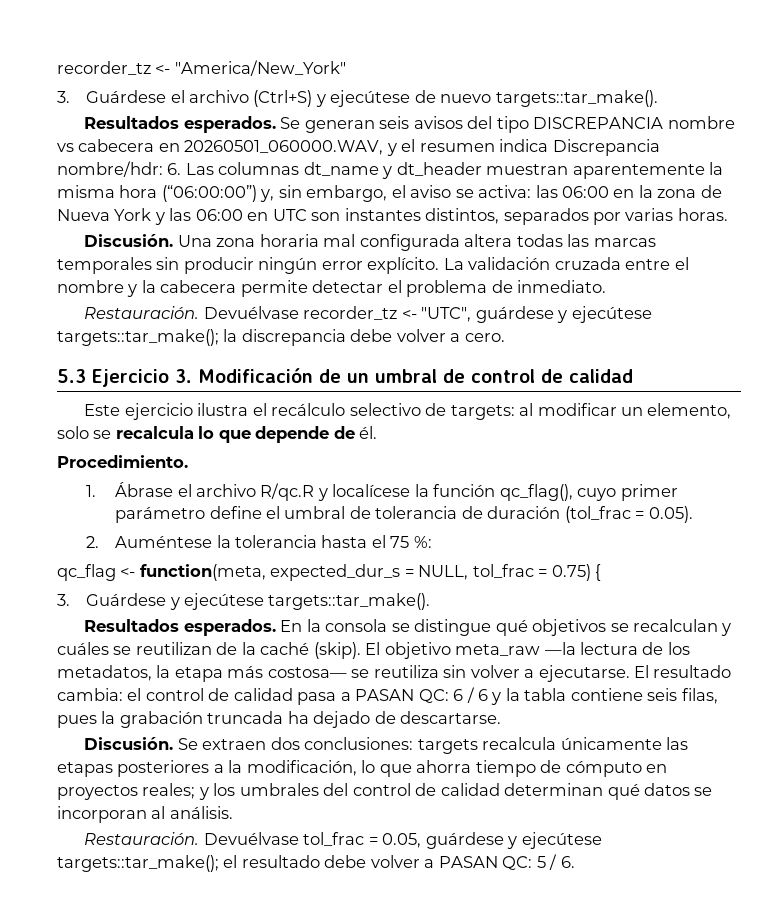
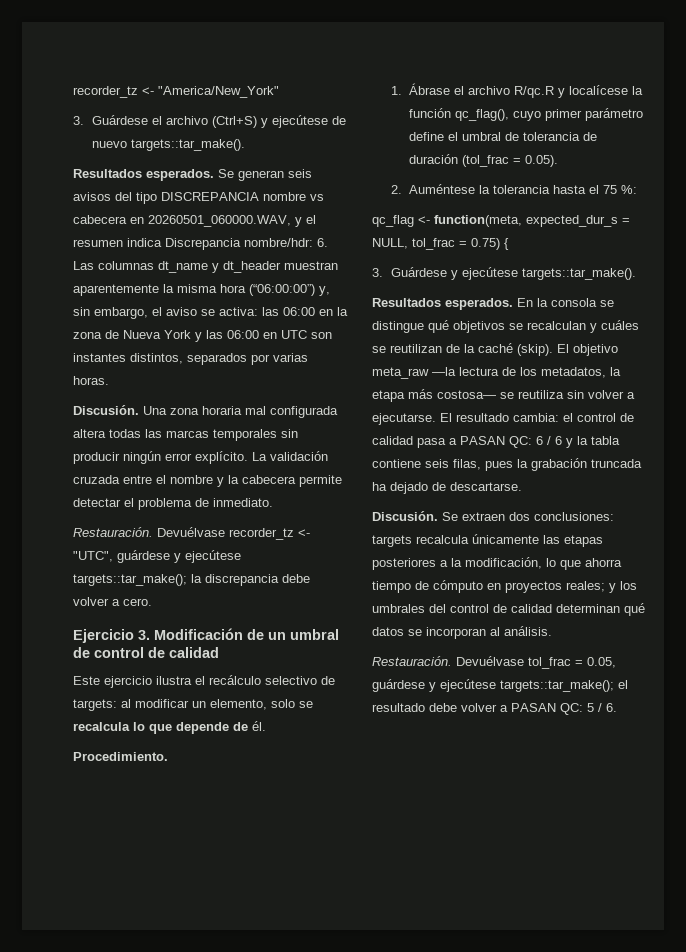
[57,369,86,383] 5.3 -> (152, 602) none

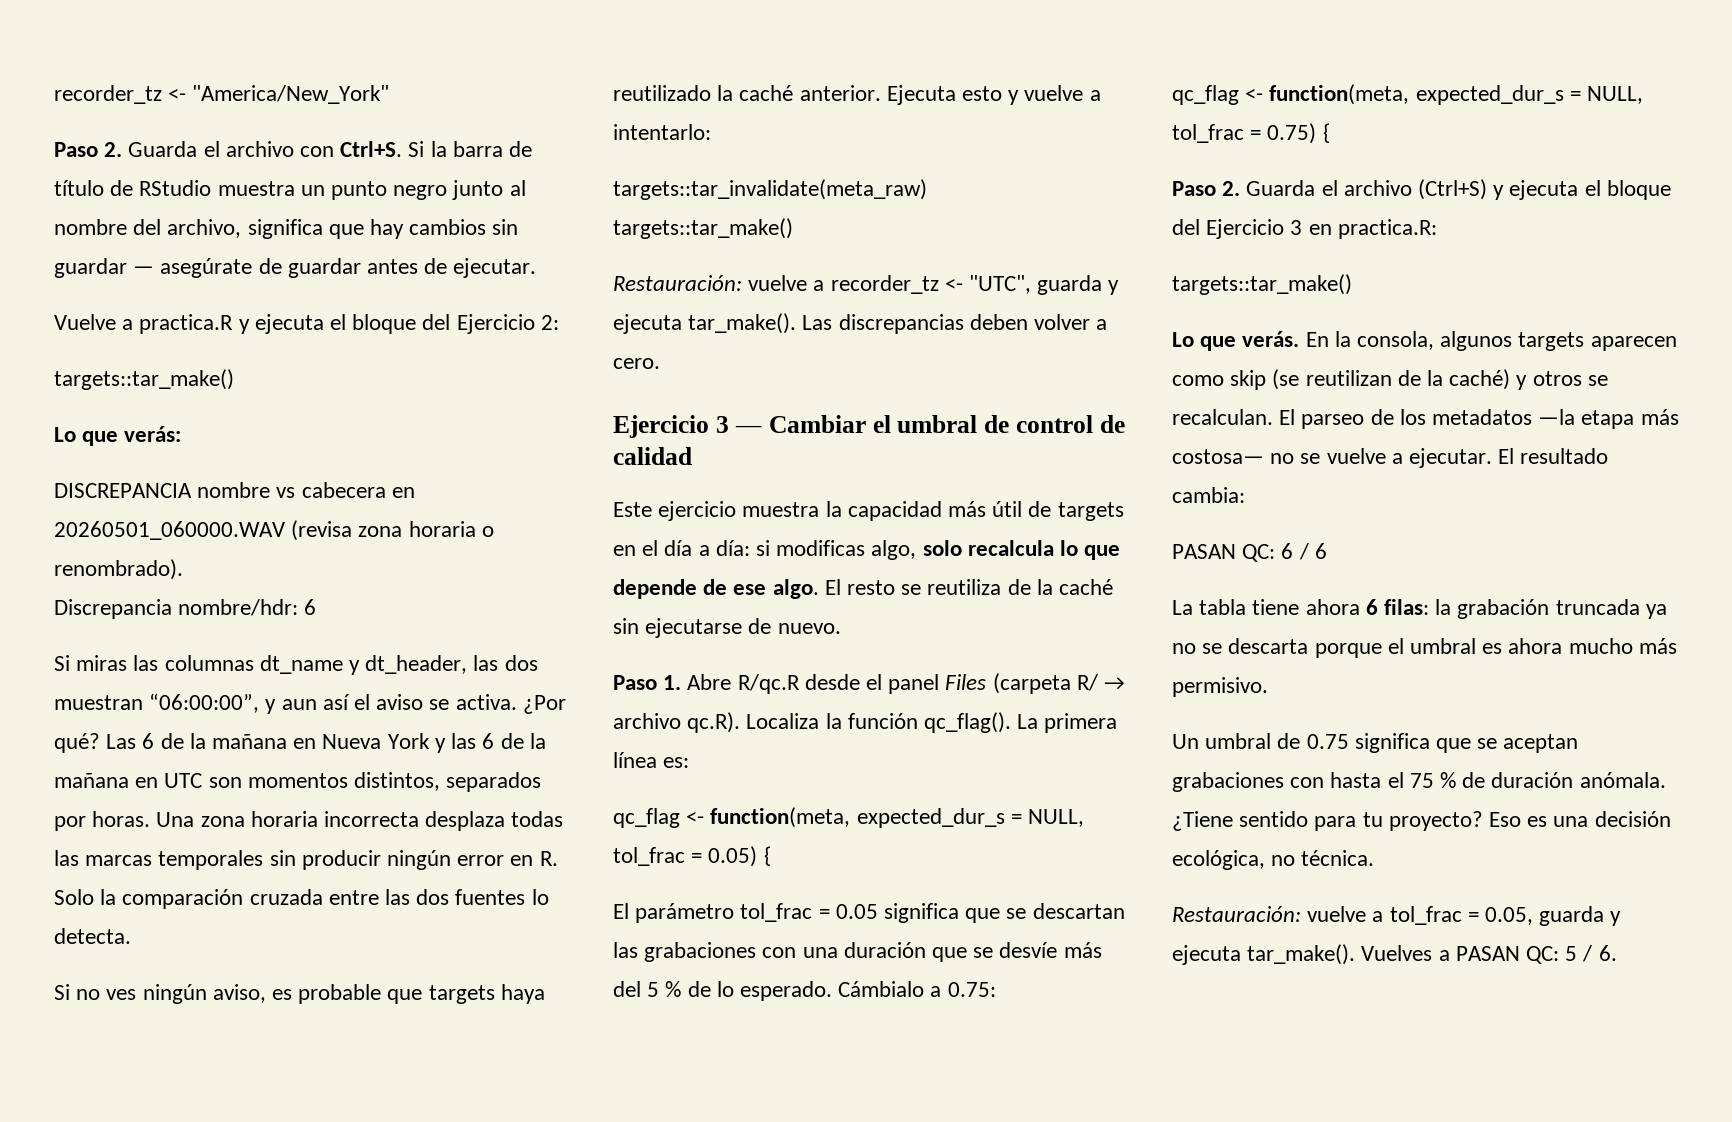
[73,115,346,128] [91,139,245,151] [73,169,312,181] [73,192,157,204] 3. Guárdese el archivo (Ctrl+S) y ejecútese de nuevo targets::tar_make(). // Resultados esperados. Se generan seis avisos del tipo -> [54,141,533,157] [54,180,526,200] [54,219,519,239] [54,258,537,278] [54,314,559,334] [54,369,234,390] [54,426,182,446] Paso 2. Guarda el archivo con Ctrl+S. Si la barra de título de RStudio muestra un punto negro junto al nombre del archivo, significa que hay cambios sin guardar — asegúrate de guardar antes de ejecutar. // Vuelve a practica.R y ejecuta el bloque del Ejercicio 2: // targets::tar_make() // Lo que verás: //
[148,215,316,227] [73,238,328,250] [73,261,338,273] [73,284,330,296] [73,307,348,319] [73,330,259,342] 20260501_060000.WAV, y el resumen indica Discrepancia nombre/hdr: 6. Las columnas dt_name y dt_header muestran aparentemente la misma hora (“06:00:00”) y, sin embargo, el aviso se activa: las 06:00 en la zona de Nueva York y las 06:00 -> [54,520,494,541] [54,559,183,580] [54,599,317,619] [54,655,538,675] [54,693,566,714] [54,733,546,753] [54,773,129,788] 20260501_060000.WAV (revisa zona horaria o renombrado). // Discrepancia nombre/hdr: 6 // Si miras las columnas dt_name y dt_header, las dos muestran “06:00:00”, y aun así el aviso se activa. ¿Por qué? Las 6 de la mañana en Nueva York y las 6 de la mañana
[73,353,126,362] instantes -> [247,773,348,788] momentos
[273,353,308,362] varias -> (86, 823) none
[73,405,139,415] // Discusión. -> (151, 819) none
[245,406,338,418] [73,429,106,438] mal configurada altera -> [324,811,506,831] incorrecta desplaza
[195,451,328,464] [73,475,342,487] [73,498,273,510] [73,527,310,540] [73,550,241,563] [73,574,310,586] explícito. La validación cruzada entre el nombre y la cabecera permite detectar el problema de inmediato. // Restauración. Devuélvase recorder_tz <- "UTC", guárdese y ejecútese targets::tar_make(); la discrepancia debe -> [510,851,558,866] [54,889,549,909] [54,928,131,944] [54,984,545,1004] [613,85,1101,105] [613,124,711,140] [613,179,927,200] [613,218,793,239] [613,275,1120,295] [613,313,1028,334] en R. Solo la comparación cruzada entre las dos fuentes lo detecta. // Si no ves ningún aviso, es probable que targets haya reutilizado la caché anterior. Ejecuta esto y vuelve a intentarlo: // targets::tar_invalidate(meta_raw) // targets::tar_make() // Restauración: vuelve a recorder_tz <- "UTC", guarda y ejecuta tar_make(). Las discrepancias deben
[138,628,286,640] 3. Modificación de un -> [715,415,891,433] 3 — Cambiar el
[156,675,335,685] [73,699,313,711] ilustra el recálculo selectivo de targets: al modificar un elemento, solo se -> [742,501,1124,521] [613,540,962,560] muestra la capacidad más útil de targets en el día a día: si modificas algo, solo
[252,721,266,731] [73,752,168,761] [390,83,644,98] [409,108,644,121] [409,132,598,141] [409,154,559,167] [390,184,638,194] él. // Procedimiento. // 1. Ábrase el archivo R/qc.R y localícese la función qc_flag(), cuyo primer parámetro define el umbral de tolerancia de duración (tol_frac = 0.05). // 2. Auméntese la tolerancia hasta el 75 %: -> [733,579,1114,599] [613,618,841,638] [613,673,1126,694] [613,712,1118,733] [613,752,690,768] [613,807,1085,828] [613,846,771,867] [613,903,1125,923] [613,942,1102,962] [613,981,996,1001] ese algo. El resto se reutiliza de la caché sin ejecutarse de nuevo. // Paso 1. Abre R/qc.R desde el panel Files (carpeta R/ → archivo qc.R). Localiza la función qc_flag(). La primera línea es: // qc_flag <- function(meta, expected_dur_s = NULL, tol_frac = 0.05) { // El parámetro tol_frac = 0.05 significa que se descartan las grabaciones con una duración que se desvíe más del 5 % de lo esperado. Cámbialo a 0.75:
[372,267,636,280] [372,298,614,310] [372,320,639,333] [372,343,618,356] [372,367,621,379] [372,389,635,402] [372,413,634,425] [372,436,457,448] 3. Guárdese y ejecútese targets::tar_make(). // Resultados esperados. En la consola se distingue qué objetivos se recalculan y cuáles se reutilizan de la caché (skip). El objetivo meta_raw —la lectura de los metadatos, la etapa más costosa— se reutiliza sin volver a ejecutarse. El resultado cambia: el control de calidad pasa a -> [1172,179,1671,200] [1172,219,1437,239] [1172,274,1352,295] [1172,331,1677,351] [1172,369,1608,390] [1172,409,1679,429] [1172,448,1609,468] [1172,487,1245,503] Paso 2. Guarda el archivo (Ctrl+S) y ejecuta el bloque del Ejercicio 3 en practica.R: // targets::tar_make() // Lo que verás. En la consola, algunos targets aparecen como skip (se reutilizan de la caché) y otros se recalculan. El parseo de los metadatos —la etapa más costosa— no se vuelve a ejecutar. El resultado cambia: //
[566,436,620,448] [372,458,642,471] [372,482,522,494] [372,511,614,521] [372,534,603,547] [372,557,622,570] [372,580,637,593] [372,603,645,616] [372,626,552,639] [372,656,616,669] [372,679,628,692] [372,703,497,712] y la tabla contiene seis filas, pues la grabación truncada ha dejado de descartarse. // Discusión. Se extraen dos conclusiones: targets recalcula únicamente las etapas posteriores a la modificación, lo que ahorra tiempo de cómputo en proyectos reales; y los umbrales del control de calidad determinan qué datos se incorporan al análisis. // Restauración. Devuélvase tol_frac = 0.05, guárdese y ejecútese targets::tar_make(); el resultado debe volver -> [1172,599,1667,619] [1172,638,1677,658] [1172,677,1268,697] [1172,733,1579,753] [1172,772,1666,792] [1172,811,1671,831] [1172,850,1375,870] [1172,906,1622,926] [1172,944,1433,965] // La tabla tiene ahora 6 filas: la grabación truncada ya no se descarta porque el umbral es ahora mucho más permisivo. // Un umbral de 0.75 significa que se aceptan grabaciones con hasta el 75 % de duración anómala. ¿Tiene sentido para tu proyecto? Eso es una decisión ecológica, no técnica. // Restauración: vuelve a tol_frac = 0.05, guarda y ejecuta tar_make(). Vuelves

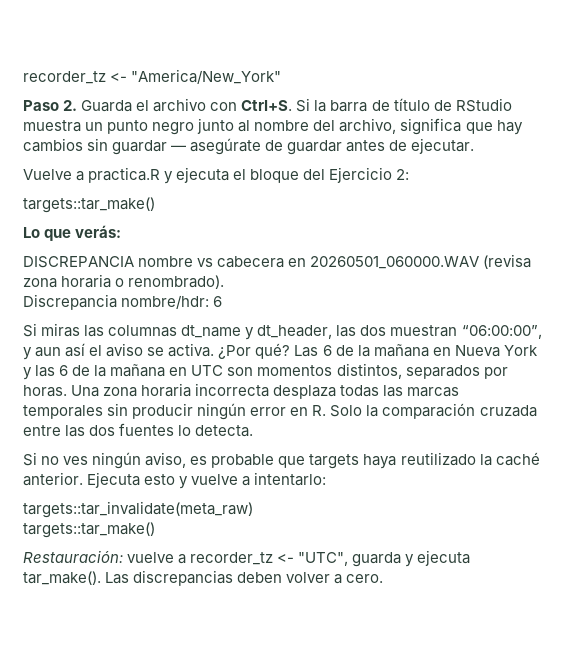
[613,415,1126,438] [613,447,692,465] [613,501,1124,521] [613,540,1121,560] [613,579,1114,599] [613,618,841,638] [613,673,1126,694] [613,712,1118,733] [613,752,690,768] [613,807,1085,828] [613,846,771,867] [613,903,1125,923] [613,942,1102,962] [613,981,996,1001] [1172,84,1644,105] [1172,123,1330,144] [1172,179,1671,200] [1172,219,1437,239] [1172,274,1352,295] [1172,331,1677,351] [1172,369,1608,390] [1172,409,1679,429] [1172,448,1609,468] [1172,487,1245,503] [1172,543,1327,562] [1172,599,1667,619] [1172,638,1677,658] [1172,677,1268,697] [1172,733,1579,753] [1172,772,1666,792] [1172,811,1671,831] [1172,850,1375,870] [1172,906,1622,926] [1172,944,1617,965] // Ejercicio 3 — Cambiar el umbral de control de calidad // Este ejercicio muestra la capacidad más útil de targets en el día a día: si modificas algo, solo recalcula lo que depende de ese algo. El resto se reutiliza de la caché sin ejecutarse de nuevo. // Paso 1. Abre R/qc.R desde el panel Files (carpeta R/ → archivo qc.R). Localiza la función qc_flag(). La primera línea es: // qc_flag <- function(meta, expected_dur_s = NULL, tol_frac = 0.05) { // El parámetro tol_frac = 0.05 significa que se descartan las grabaciones con una duración que se desvíe más del 5 % de lo esperado. Cámbialo a 0.75: // qc_flag <- function(meta, expected_dur_s = NULL, tol_frac = 0.75) { // Paso 2. Guarda el archivo (Ctrl+S) y ejecuta el bloque del Ejercicio 3 en practica.R: // targets::tar_make() // Lo que verás. En la consola, algunos targets aparecen como skip (se reutilizan de la caché) y otros se recalculan. El parseo de los metadatos —la etapa más costosa— no se vuelve a ejecutar. El resultado cambia: // PASAN QC: 6 / 6 // La tabla tiene ahora 6 filas: la grabación truncada ya no se descarta porque el umbral es ahora mucho más permisivo. // Un umbral de 0.75 significa que se aceptan grabaciones con hasta el 75 % de duración anómala. ¿Tiene sentido para tu proyecto? Eso es una decisión ecológica, no técnica. // Restauración: vuelve a tol_frac = 0.05, guarda y ejecuta tar_make(). Vuelves a PASAN QC: 5 / 6. -> (384, 578) none

